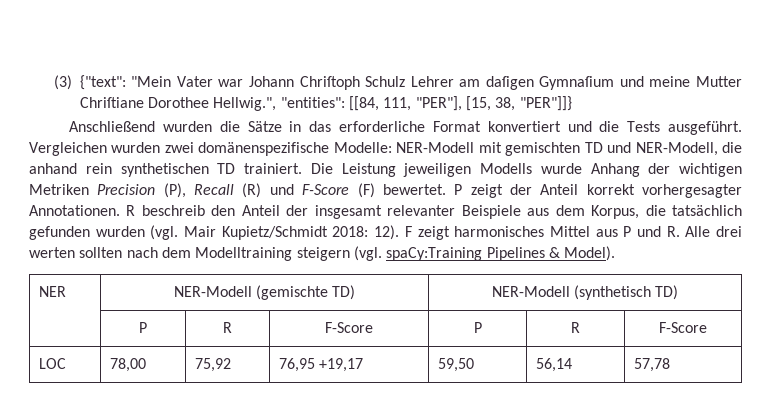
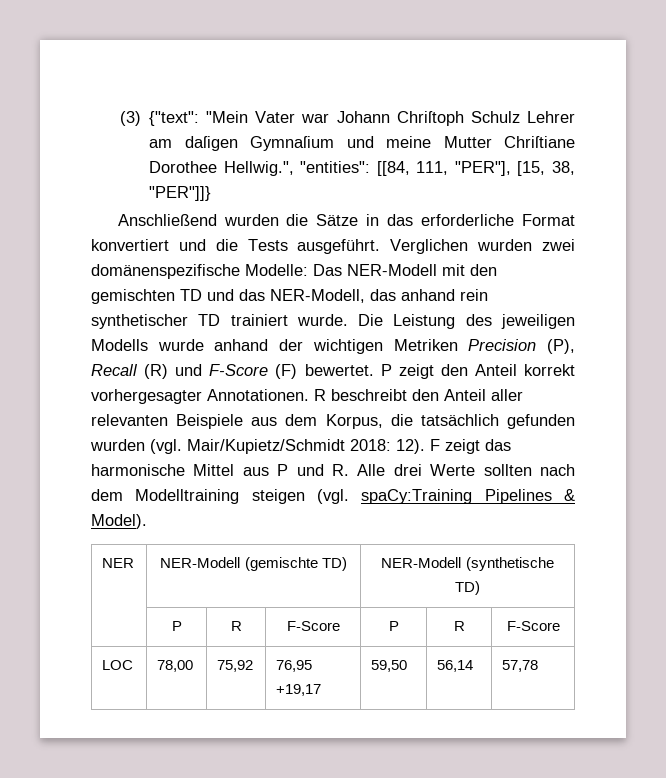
[29,142,107,156] Vergleichen -> [390,239,469,254] Verglichen
(392, 147) none -> [313,264,342,276] Das
(502, 147) none -> [470,264,497,276] den
[635,142,743,156] [29,163,302,177] NER-Modell, die anhand rein synthetischen TD trainiert. -> [239,289,488,303] [91,314,348,329] das NER-Modell, das anhand rein synthetischer TD trainiert wurde.
(396, 170) none -> [465,314,492,326] des
[590,163,640,177] Anhang -> [214,339,269,351] anhand
[509,184,532,195] der -> [440,364,468,376] den
[141,205,456,219] beschreib den Anteil der insgesamt relevanter -> [331,389,523,401] [91,414,168,426] beschreibt den Anteil aller relevanten
[184,226,328,240] Mair Kupietz/Schmidt -> [187,439,345,454] Mair/Kupietz/Schmidt
[454,226,545,237] harmonisches -> [485,439,511,451] [91,464,185,476] das harmonische
[29,247,75,258] werten -> [430,464,476,476] Werte
[296,247,350,261] steigern -> [251,489,305,504] steigen
[574,285,651,300] (synthetisch -> [465,557,554,571] (synthetische

